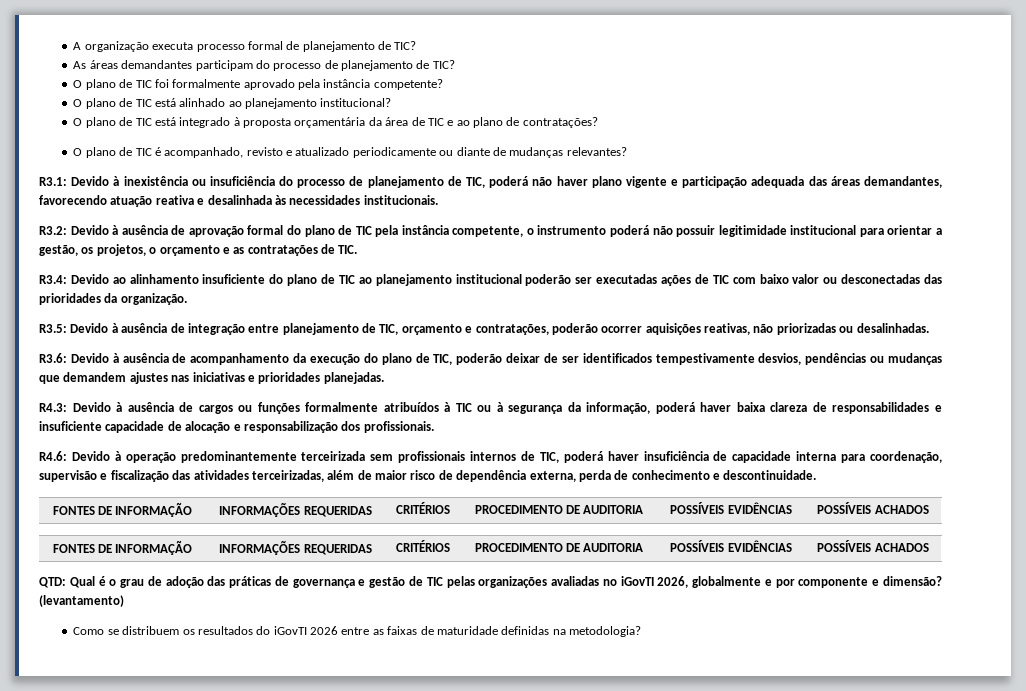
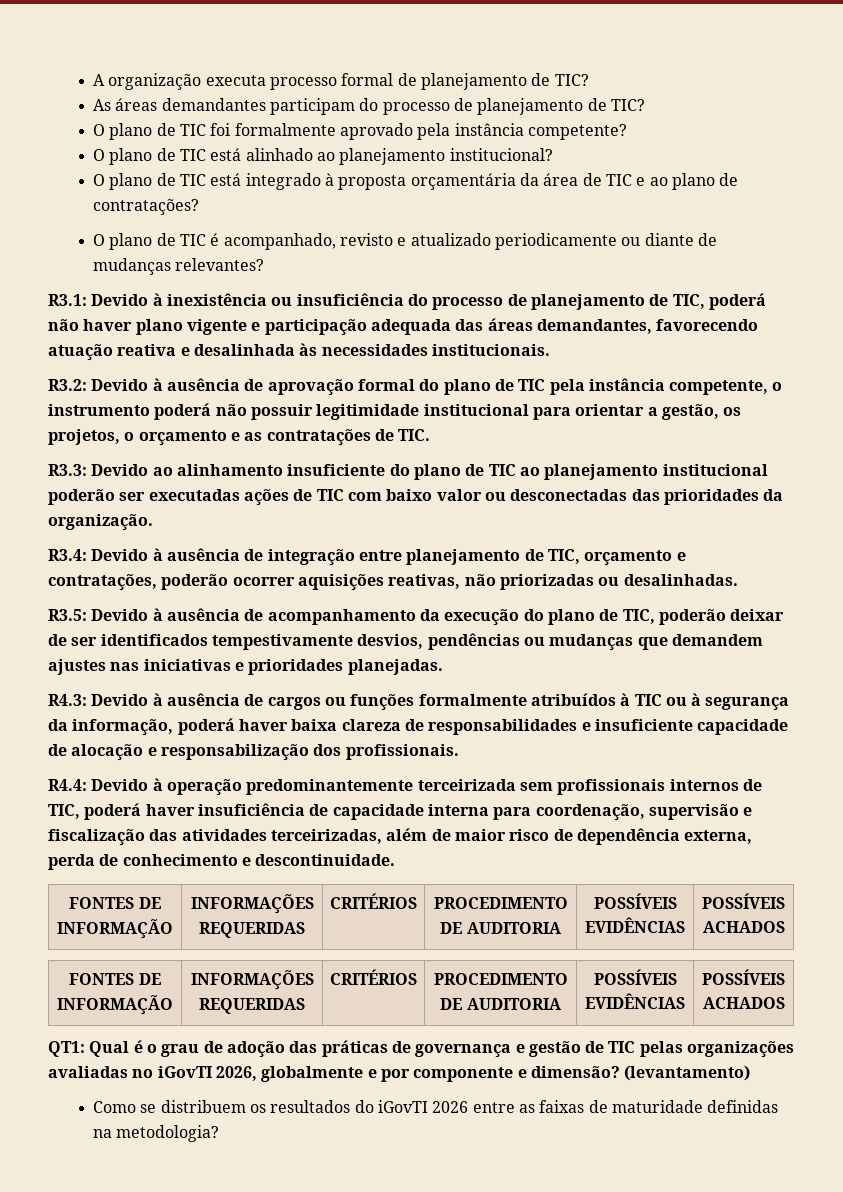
[39,275,67,284] R3.4: -> [48,464,87,476] R3.3:
[39,324,67,333] R3.5: -> [48,549,87,561] R3.4:
[39,353,67,363] R3.6: -> [48,609,87,621] R3.5:
[39,451,67,461] R4.6: -> [48,779,87,791] R4.4:
[39,577,66,588] QTD: -> [48,1041,85,1057] QT1:

